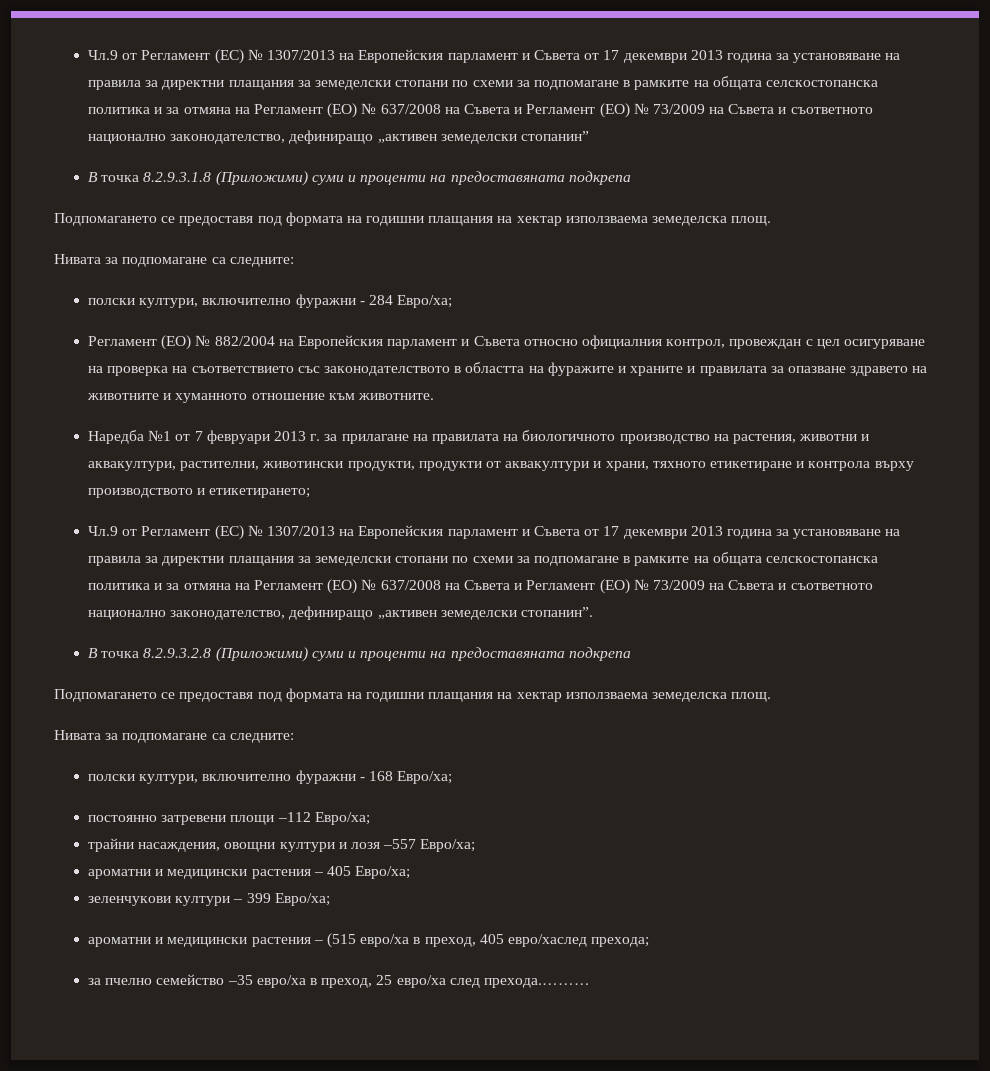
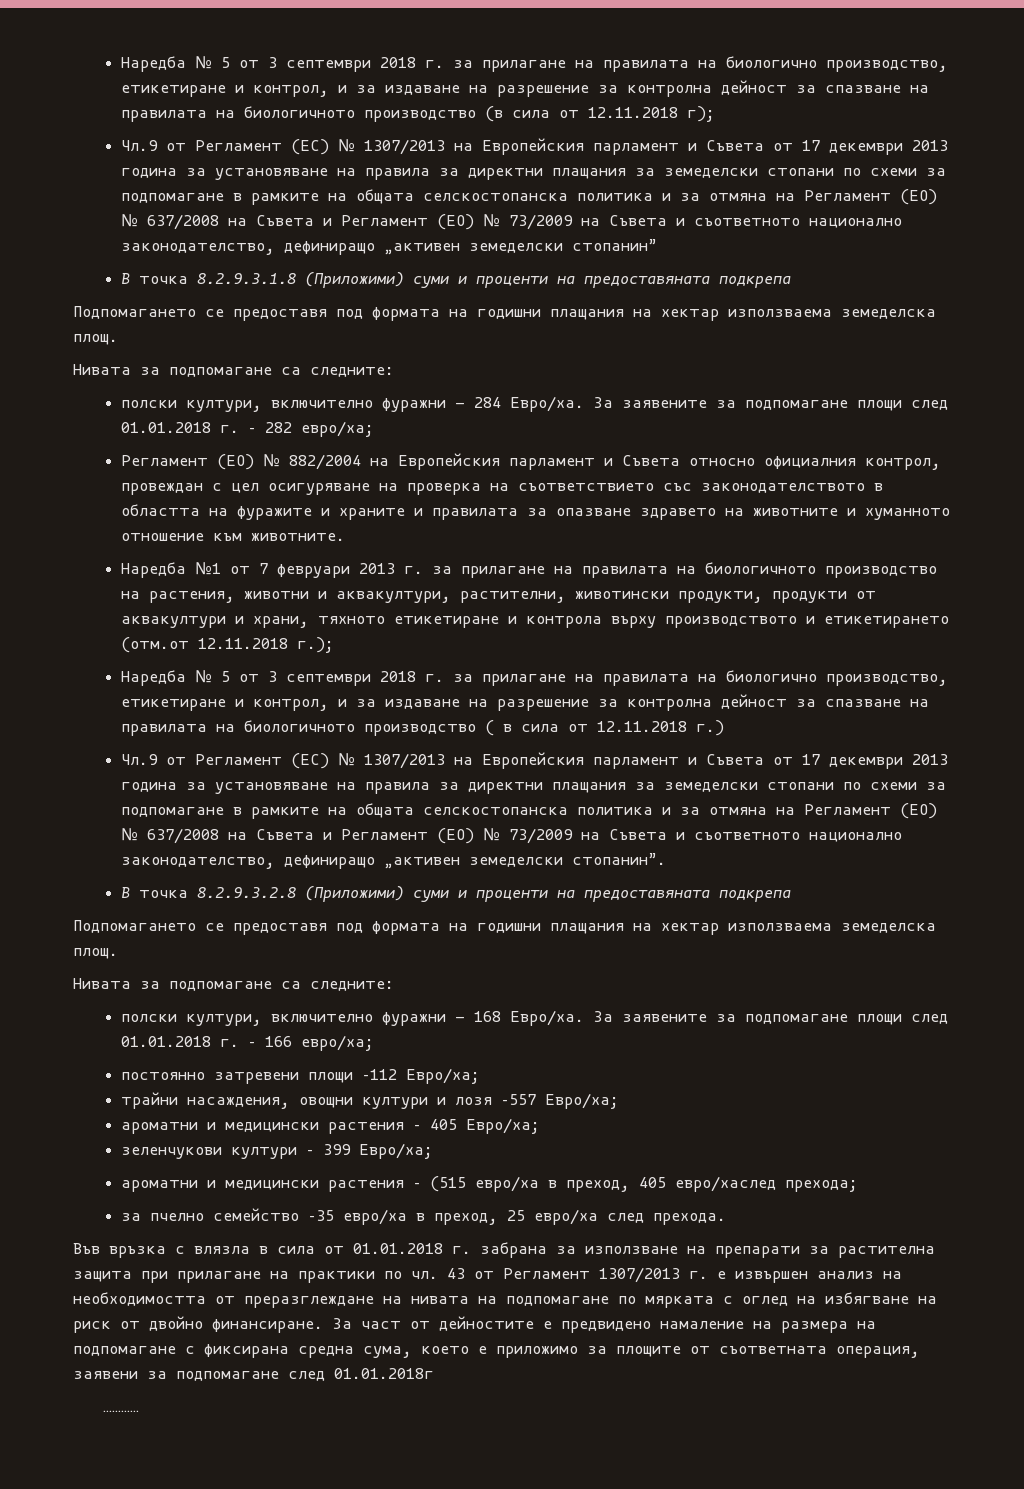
(88, 55) none -> [120,56,948,72] [120,80,929,97] [120,106,715,122] Наредба № 5 от 3 септември 2018 г. за прилагане на правилата на биологично производство, етикетиране и контрол, и за издаване на разрешение за контролна дейност за спазване на правилата на биологичното производство (в сила от 12.11.2018 г); //
[397,295,453,308] Евро/ха; -> [509,396,948,412] [120,421,374,437] Евро/ха. За заявените за подпомагане площи след 01.01.2018 г. – 282 евро/ха;
[209,488,311,498] етикетирането; -> [823,616,949,628] [120,637,334,653] [120,670,948,686] [120,694,929,711] [120,720,724,736] етикетирането (отм.от 12.11.2018 г.); // Наредба № 5 от 3 септември 2018 г. за прилагане на правилата на биологично производство, етикетиране и контрол, и за издаване на разрешение за контролна дейност за спазване на правилата на биологичното производство ( в сила от 12.11.2018 г.)
[397,771,453,784] Евро/ха; -> [509,1010,948,1026] [120,1035,374,1051] Евро/ха. За заявените за подпомагане площи след 01.01.2018 г. – 166 евро/ха;
[483,978,590,988] прехода.……… -> [652,1213,726,1225] [73,1242,935,1258] [73,1267,902,1283] [73,1292,937,1308] [73,1316,876,1333] [73,1344,920,1358] [73,1368,434,1381] [102,1410,139,1412] прехода. // Във връзка с влязла в сила от 01.01.2018 г. забрана за използване на препарати за растителна защита при прилагане на практики по чл. 43 от Регламент 1307/2013 г. е извършен анализ на необходимостта от преразглеждане на нивата на подпомагане по мярката с оглед на избягване на риск от двойно финансиране. За част от дейностите е предвидено намаление на размера на подпомагане с фиксирана средна сума, което е приложимо за площите от съответната операция, заявени за подпомагане след 01.01.2018г // …………

